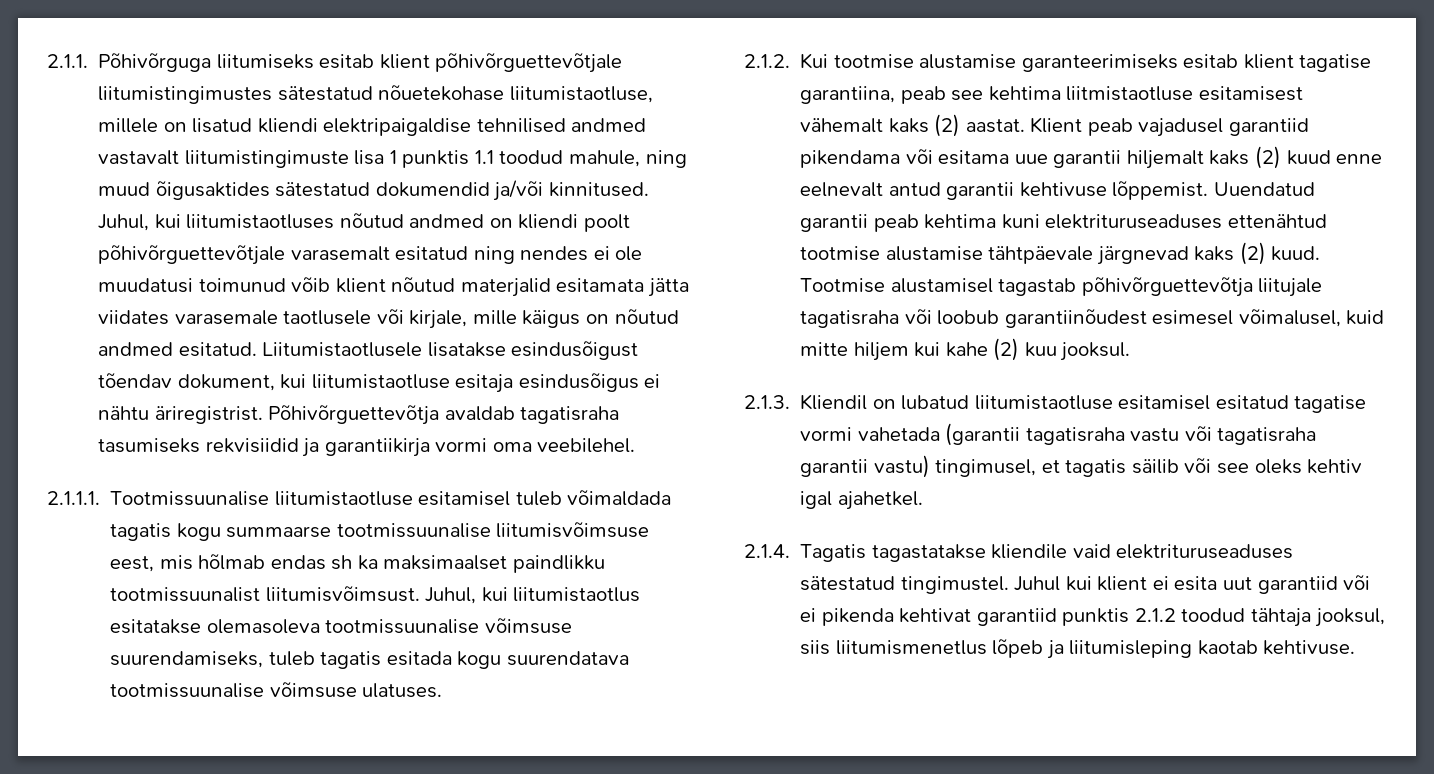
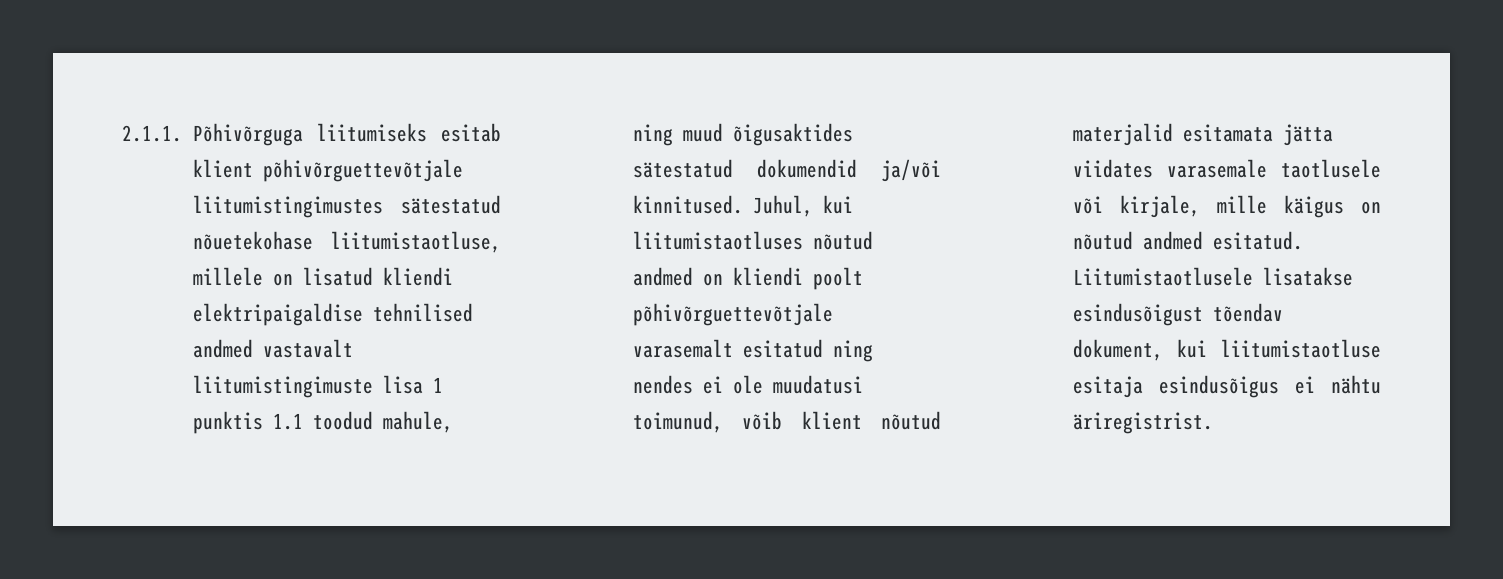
[198,278,286,292] toimunud -> [632,411,723,433] toimunud,
[268,405,620,425] [98,438,636,457] [47,490,672,506] [110,522,650,541] [110,554,605,573] [110,586,641,604] [110,618,572,634] [110,651,629,669] [110,682,443,698] [744,53,1372,72] [800,86,1303,104] [800,114,1309,137] [800,146,1383,169] [800,181,1315,200] [800,214,1327,232] [800,242,1321,265] [800,277,1323,297] [800,309,1385,328] [800,338,1131,361] [744,394,1367,413] [800,423,1317,446] [800,455,1363,478] [800,491,923,510] [744,544,1294,562] [800,575,1371,594] [800,608,1385,627] [800,639,1356,659] Põhivõrguettevõtja avaldab tagatisraha tasumiseks rekvisiidid ja garantiikirja vormi oma veebilehel. // 2.1.1.1. Tootmissuunalise liitumistaotluse esitamisel tuleb võimaldada tagatis kogu summaarse tootmissuunalise liitumisvõimsuse eest, mis hõlmab endas sh ka maksimaalset paindlikku tootmissuunalist liitumisvõimsust. Juhul, kui liitumistaotlus esitatakse olemasoleva tootmissuunalise võimsuse suurendamiseks, tuleb tagatis esitada kogu suurendatava tootmissuunalise võimsuse ulatuses. // 2.1.2. Kui tootmise alustamise garanteerimiseks esitab klient tagatise garantiina, peab see kehtima liitmistaotluse esitamisest vähemalt kaks (2) aastat. Klient peab vajadusel garantiid pikendama või esitama uue garantii hiljemalt kaks (2) kuud enne eelnevalt antud garantii kehtivuse lõppemist. Uuendatud garantii peab kehtima kuni elektrituruseaduses ettenähtud tootmise alustamise tähtpäevale järgnevad kaks (2) kuud. Tootmise alustamisel tagastab põhivõrguettevõtja liitujale tagatisraha või loobub garantiinõudest esimesel võimalusel, kuid mitte hiljem kui kahe (2) kuu jooksul. // 2.1.3. Kliendil on lubatud liitumistaotluse esitamisel esitatud tagatise vormi vahetada (garantii tagatisraha vastu või tagatisraha garantii vastu) tingimusel, et tagatis säilib või see oleks kehtiv igal ajahetkel. // 2.1.4. Tagatis tagastatakse kliendile vaid elektrituruseaduses sätestatud tingimustel. Juhul kui klient ei esita uut garantiid või ei pikenda kehtivat garantiid punktis 2.1.2 toodud tähtaja jooksul, siis liitumismenetlus lõpeb ja liitumisleping kaotab kehtivuse. -> (1213, 423) none

